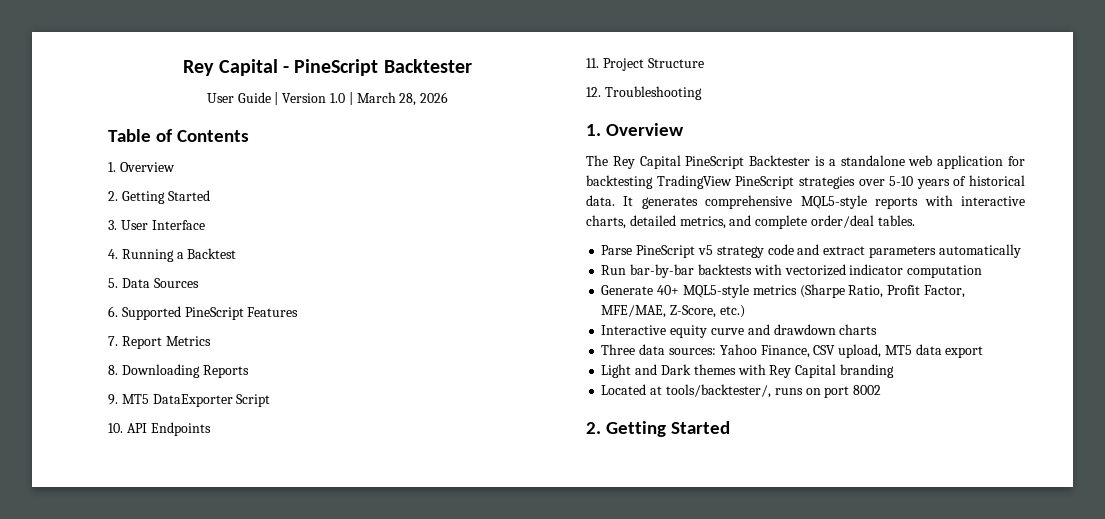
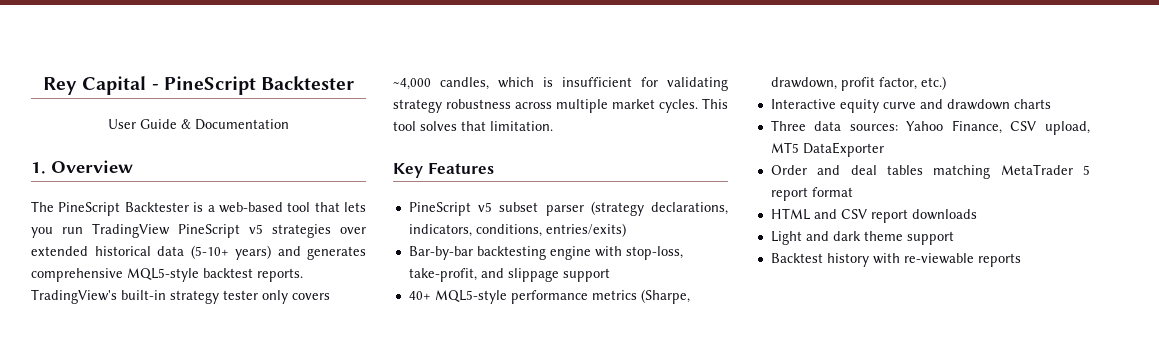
[274,92,449,106] [108,129,249,142] [108,162,175,172] [108,190,210,204] [108,220,205,230] [108,248,237,262] [108,278,199,288] [108,306,299,320] [108,336,211,349] [108,364,249,378] [108,394,271,407] [108,422,211,436] [586,58,704,71] [586,86,702,100] | Version 1.0 | March 28, 2026 // Table of Contents // 1. Overview // 2. Getting Started // 3. User Interface // 4. Running a Backtest // 5. Data Sources // 6. Supported PineScript Features // 7. Report Metrics // 8. Downloading Reports // 9. MT5 DataExporter Script // 10. API Endpoints // 11. Project Structure // 12. Troubleshooting -> [181,119,289,130] & Documentation
[612,155,681,169] Rey Capital -> (54, 206) none
[840,155,1025,169] [586,175,653,189] standalone web application for backtesting -> [218,202,366,213] [31,227,83,238] web-based tool that lets you run
(795, 182) none -> [249,224,263,234] v5
[889,175,1025,189] [586,195,1025,209] [586,215,915,229] [601,244,1021,258] [601,264,983,278] [601,284,965,298] [601,305,717,318] 5-10 years of historical data. It generates comprehensive MQL5-style reports with interactive charts, detailed metrics, and complete order/deal tables. // Parse PineScript v5 strategy code and extract parameters automatically // Run bar-by-bar backtests with vectorized indicator computation // Generate 40+ MQL5-style metrics (Sharpe Ratio, Profit Factor, MFE/MAE, Z-Score, -> [31,245,366,260] [31,268,303,282] [31,289,330,304] [393,77,728,91] [393,98,728,113] [393,121,553,131] [393,162,494,178] [408,201,728,216] [408,223,626,237] [408,246,683,260] [408,268,610,282] [408,289,690,304] [770,77,917,91] extended historical data (5-10+ years) and generates comprehensive MQL5-style backtest reports. TradingView's built-in strategy tester only covers ~4,000 candles, which is insufficient for validating strategy robustness across multiple market cycles. This tool solves that limitation. // Key Features // PineScript v5 subset parser (strategy declarations, indicators, conditions, entries/exits) // Bar-by-bar backtesting engine with stop-loss, take-profit, and slippage support // 40+ MQL5-style performance metrics (Sharpe, drawdown, profit factor,
[915,344,984,358] [601,364,894,378] [601,384,882,398] [586,421,730,437] data export // Light and Dark themes with Rey Capital branding // Located at tools/backtester/, runs on port 8002 // 2. Getting Started -> [802,142,884,157] [770,164,1090,179] [770,187,853,201] [770,208,977,223] [770,231,954,245] [770,253,1021,267] DataExporter // Order and deal tables matching MetaTrader 5 report format // HTML and CSV report downloads // Light and dark theme support // Backtest history with re-viewable reports

